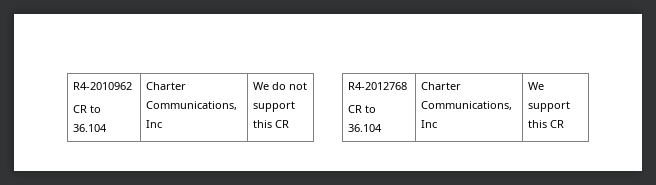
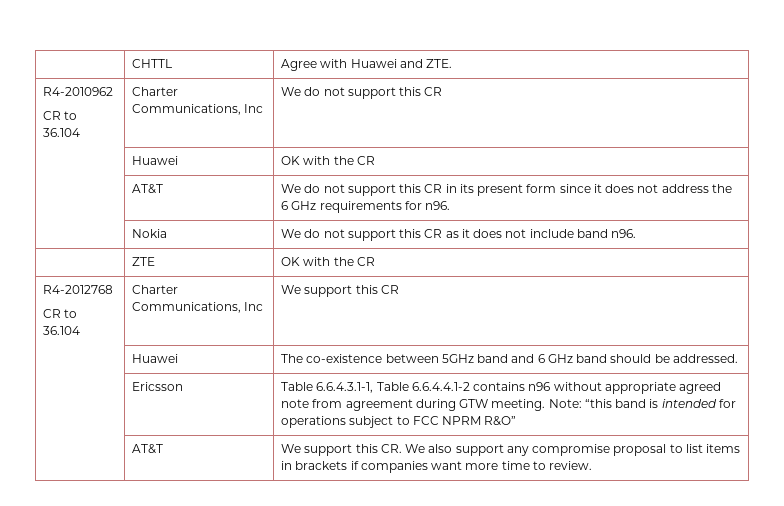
(73, 86) none -> [132,59,173,68] [281,59,453,71] | CHTTL | Agree with Huawei and ZTE. //
(290, 124) none -> [132,156,179,165] [281,156,375,165] [132,184,164,194] [281,184,732,196] [281,201,451,213] [132,229,168,238] [281,229,637,241] [132,257,156,266] [281,257,375,266] // | Huawei | OK with the CR // | AT&T | We do not support this CR in its present form since it does not address the 6 GHz requirements for n96. // | Nokia | We do not support this CR as it does not include band n96. // | ZTE | OK with the CR
(565, 124) none -> [132,354,179,363] [281,354,738,363] [132,382,184,391] [281,382,722,394] [281,399,736,411] [281,416,517,428] [132,444,164,454] [281,444,741,456] [281,461,593,473] // | Huawei | The co-existence between 5GHz band and 6 GHz band should be addressed. // | Ericsson | Table 6.6.4.3.1-1, Table 6.6.4.4.1-2 contains n96 without appropriate agreed note from agreement during GTW meeting. Note: “this band is intended for operations subject to FCC NPRM R&O” // | AT&T | We support this CR. We also support any compromise proposal to list items in brackets if companies want more time to review.

